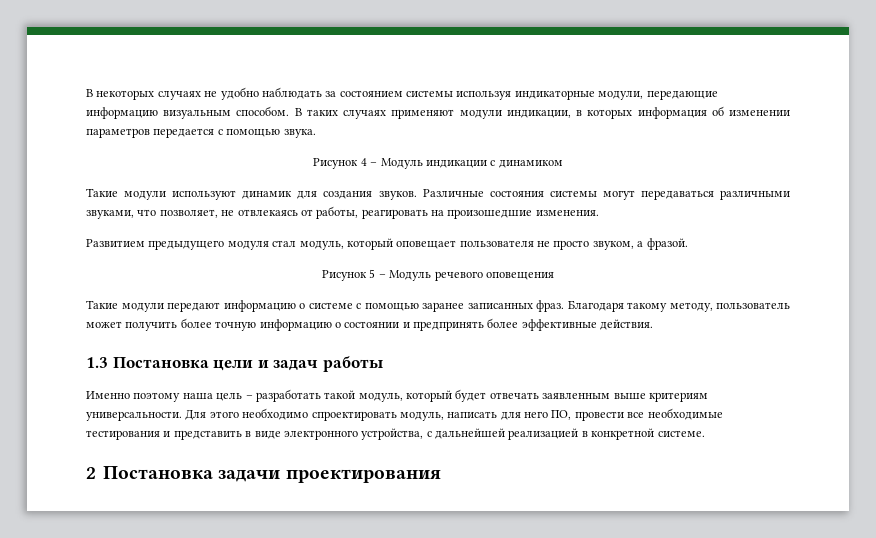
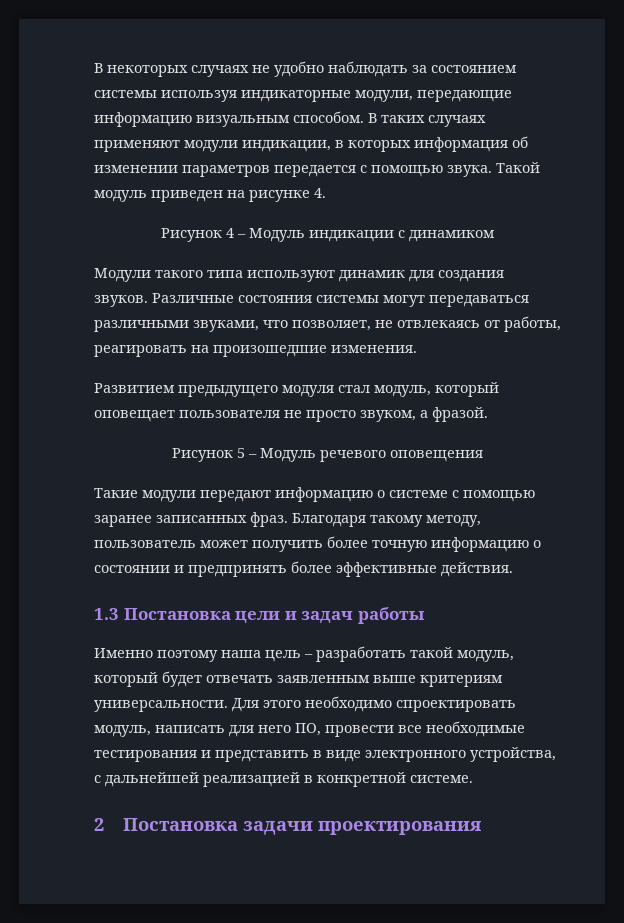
(316, 133) none -> [496,162,540,173] [94,188,326,202] Такой модуль приведен на рисунке 4.
[86,188,167,200] Такие модули -> [94,268,243,282] Модули такого типа

